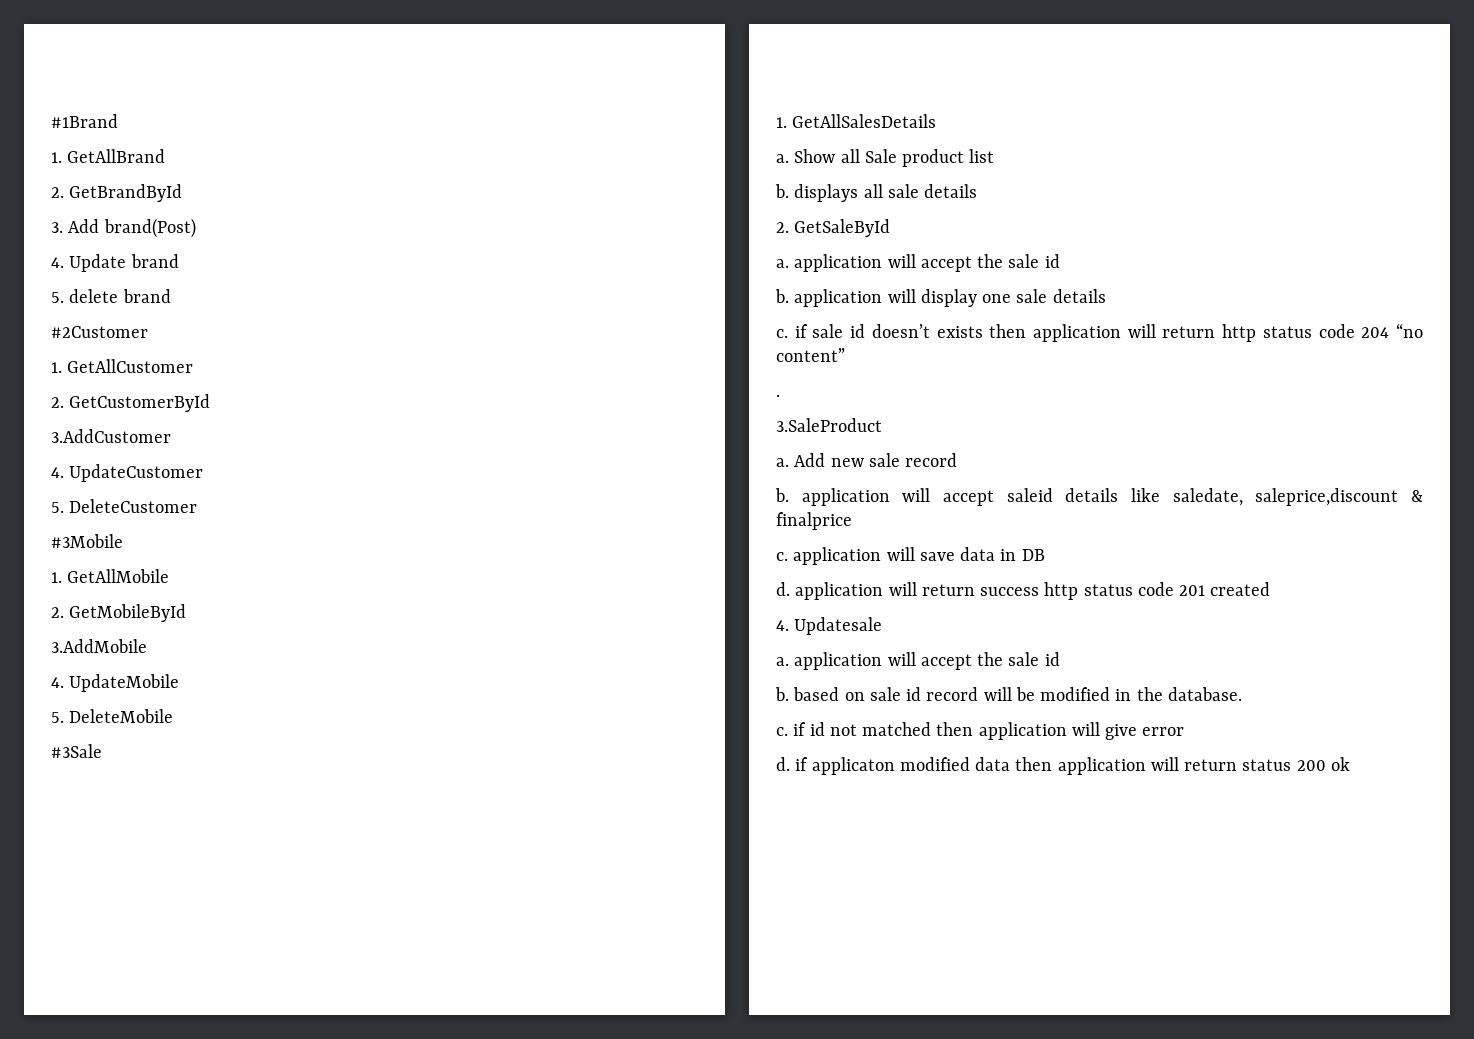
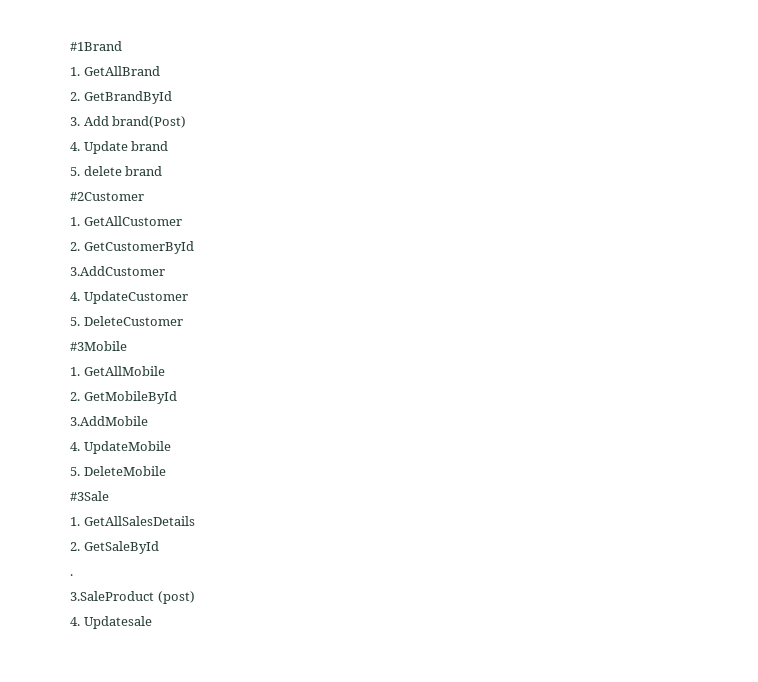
[776,149,995,167] [775,184,978,202] [776,219,891,237] [776,254,1060,272] [775,289,1106,307] [776,323,1423,342] [776,348,845,362] [776,394,780,397] [776,418,882,432] [776,453,958,467] [775,488,1423,506] [776,512,852,530] [776,547,1045,565] [776,582,1271,600] [776,617,883,635] [776,652,1060,670] [775,687,1242,701] [776,722,1185,740] [776,757,1350,775] a. Show all Sale product list // b. displays all sale details // 2. GetSaleById // a. application will accept the sale id // b. application will display one sale details // c. if sale id doesn’t exists then application will return http status code 204 “no content” // . // 3.SaleProduct // a. Add new sale record // b. application will accept saleid details like saledate, saleprice,discount & finalprice // c. application will save data in DB // d. application will return success http status code 201 created // 4. Updatesale // a. application will accept the sale id // b. based on sale id record will be modified in the database. // c. if id not matched then application will give error // d. if applicaton modified data then application will return status 200 ok -> [70,541,159,554] [70,574,73,576] [70,591,195,604] [70,616,152,629] 2. GetSaleById // . // 3.SaleProduct (post) // 4. Updatesale

